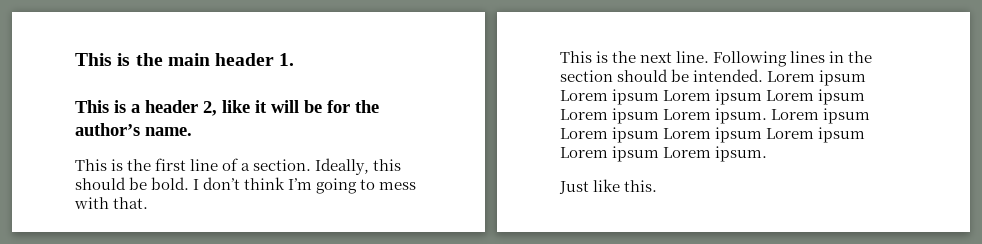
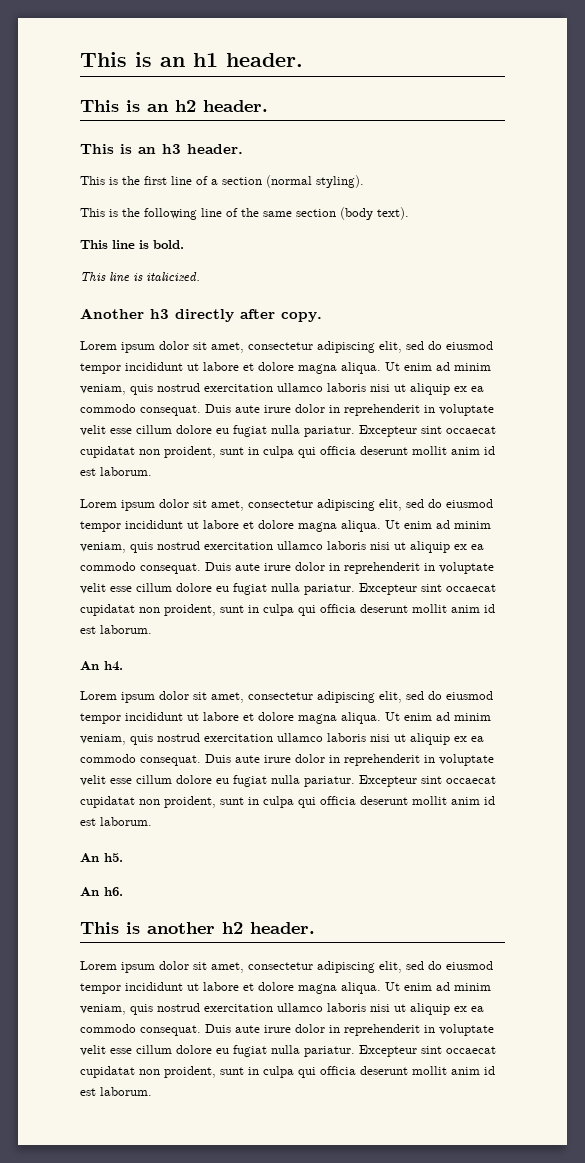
[75,53,295,66] [75,100,379,116] [75,123,192,136] This is the main header 1. // This is a header 2, like it will be for the author’s name. -> [80,52,303,67] [80,100,268,112] [80,144,243,154] This is an h1 header. // This is an h2 header. // This is an h3 header.
[253,158,402,175] [75,177,417,194] [74,197,149,209] [560,51,873,67] [560,69,867,86] [560,89,866,105] [560,108,871,124] [560,127,866,143] [560,146,768,162] [559,179,658,194] section. Ideally, this should be bold. I don’t think I’m going to mess with that. // This is the next line. Following lines in the section should be intended. Lorem ipsum Lorem ipsum Lorem ipsum Lorem ipsum Lorem ipsum Lorem ipsum. Lorem ipsum Lorem ipsum Lorem ipsum Lorem ipsum Lorem ipsum Lorem ipsum. // Just like this. -> [222,175,364,188] [80,207,409,220] [80,240,184,249] [80,272,200,282] [80,308,322,322] [80,341,493,353] [80,362,491,374] [80,383,484,395] [80,404,494,416] [80,425,496,437] [80,446,495,458] [80,467,152,476] [80,499,493,511] [80,520,491,532] [80,541,484,553] [80,562,494,574] [80,583,496,595] [80,604,495,616] [80,625,152,634] [80,661,123,671] [80,691,493,703] [80,712,491,724] [80,733,484,745] [80,754,494,766] [80,775,496,787] [80,796,495,808] [80,817,152,826] [80,853,123,862] [80,887,123,896] [80,922,315,934] [80,961,493,973] [80,982,491,994] [80,1003,484,1015] [80,1024,494,1036] [80,1045,496,1057] [80,1066,495,1078] [80,1087,152,1096] section (normal styling). // This is the following line of the same section (body text). // This line is bold. // This line is italicized. // Another h3 directly after copy. // Lorem ipsum dolor sit amet, consectetur adipiscing elit, sed do eiusmod tempor incididunt ut labore et dolore magna aliqua. Ut enim ad minim veniam, quis nostrud exercitation ullamco laboris nisi ut aliquip ex ea commodo consequat. Duis aute irure dolor in reprehenderit in voluptate velit esse cillum dolore eu fugiat nulla pariatur. Excepteur sint occaecat cupidatat non proident, sunt in culpa qui officia deserunt mollit anim id est laborum. // Lorem ipsum dolor sit amet, consectetur adipiscing elit, sed do eiusmod tempor incididunt ut labore et dolore magna aliqua. Ut enim ad minim veniam, quis nostrud exercitation ullamco laboris nisi ut aliquip ex ea commodo consequat. Duis aute irure dolor in reprehenderit in voluptate velit esse cillum dolore eu fugiat nulla pariatur. Excepteur sint occaecat cupidatat non proident, sunt in culpa qui officia deserunt mollit anim id est laborum. // An h4. // Lorem ipsum dolor sit amet, consectetur adipiscing elit, sed do eiusmod tempor incididunt ut labore et dolore magna aliqua. Ut enim ad minim veniam, quis nostrud exercitation ullamco laboris nisi ut aliquip ex ea commodo consequat. Duis aute irure dolor in reprehenderit in voluptate velit esse cillum dolore eu fugiat nulla pariatur. Excepteur sint occaecat cupidatat non proident, sunt in culpa qui officia deserunt mollit anim id est laborum. // An h5. // An h6. // This is another h2 header. // Lorem ipsum dolor sit amet, consectetur adipiscing elit, sed do eiusmod tempor incididunt ut labore et dolore magna aliqua. Ut enim ad minim veniam, quis nostrud exercitation ullamco laboris nisi ut aliquip ex ea commodo consequat. Duis aute irure dolor in reprehenderit in voluptate velit esse cillum dolore eu fugiat nulla pariatur. Excepteur sint occaecat cupidatat non proident, sunt in culpa qui officia deserunt mollit anim id est laborum.

